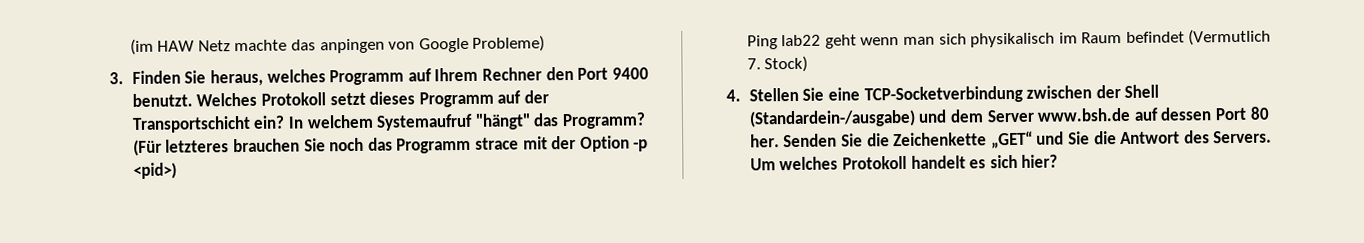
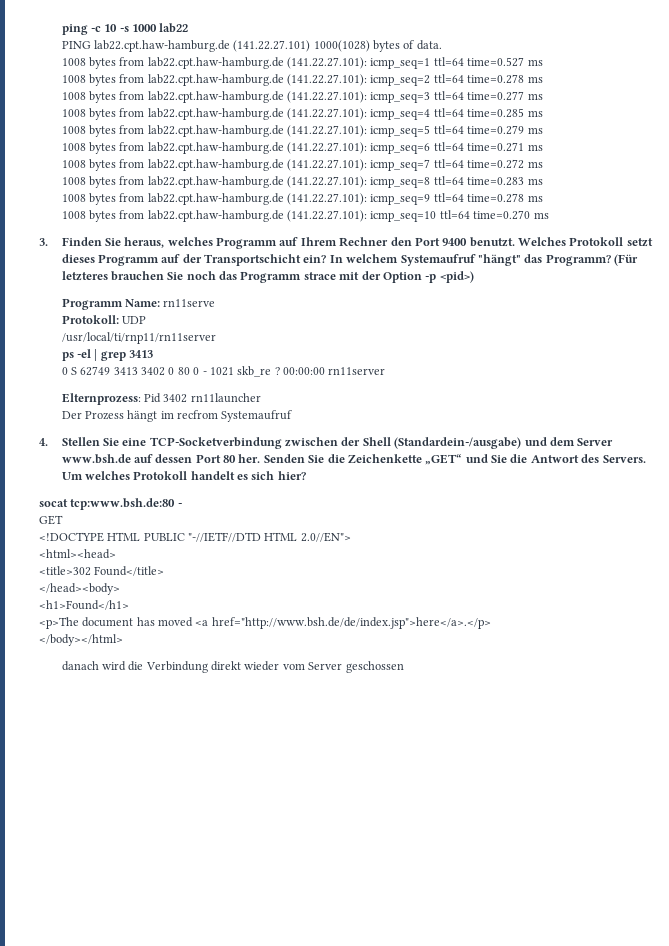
[129,35,546,56] (im HAW Netz machte das anpingen von Google Probleme) -> [61,23,189,35] [61,40,442,52] [61,57,543,69] [61,74,543,86] [61,91,543,103] [61,108,543,120] [61,125,543,137] [61,142,543,154] [61,159,543,171] [61,176,543,188] [61,193,543,205] [61,210,549,222] ping -c 10 -s 1000 lab22 // PING lab22.cpt.haw-hamburg.de (141.22.27.101) 1000(1028) bytes of data. // 1008 bytes from lab22.cpt.haw-hamburg.de (141.22.27.101): icmp_seq=1 ttl=64 time=0.527 ms // 1008 bytes from lab22.cpt.haw-hamburg.de (141.22.27.101): icmp_seq=2 ttl=64 time=0.278 ms // 1008 bytes from lab22.cpt.haw-hamburg.de (141.22.27.101): icmp_seq=3 ttl=64 time=0.277 ms // 1008 bytes from lab22.cpt.haw-hamburg.de (141.22.27.101): icmp_seq=4 ttl=64 time=0.285 ms // 1008 bytes from lab22.cpt.haw-hamburg.de (141.22.27.101): icmp_seq=5 ttl=64 time=0.279 ms // 1008 bytes from lab22.cpt.haw-hamburg.de (141.22.27.101): icmp_seq=6 ttl=64 time=0.271 ms // 1008 bytes from lab22.cpt.haw-hamburg.de (141.22.27.101): icmp_seq=7 ttl=64 time=0.272 ms // 1008 bytes from lab22.cpt.haw-hamburg.de (141.22.27.101): icmp_seq=8 ttl=64 time=0.283 ms // 1008 bytes from lab22.cpt.haw-hamburg.de (141.22.27.101): icmp_seq=9 ttl=64 time=0.278 ms // 1008 bytes from lab22.cpt.haw-hamburg.de (141.22.27.101): icmp_seq=10 ttl=64 time=0.270 ms
[746,28,1272,50] [746,55,809,73] Ping lab22 geht wenn man sich physikalisch im Raum befindet (Vermutlich 7. Stock) -> [61,298,216,310] [61,315,146,324] [61,332,216,344] [61,349,154,361] [61,366,386,377] [61,393,261,405] [61,410,293,422] Programm Name: rn11serve // Protokoll: UDP // /usr/local/ti/rnp11/rn11server // ps -el | grep 3413 // 0 S 62749 3413 3402 0 80 0 - 1021 skb_re ? 00:00:00 rn11server // Elternprozess: Pid 3402 rn11launcher // Der Prozess hängt im recfrom Systemaufruf
(1059, 161) none -> [38,498,182,510] [38,515,63,525] [38,532,351,542] [38,549,116,559] [38,566,165,576] [38,583,120,595] [38,600,129,610] [38,617,491,629] [38,634,123,646] [61,661,404,673] // socat tcp:www.bsh.de:80 - // GET // <!DOCTYPE HTML PUBLIC "-//IETF//DTD HTML 2.0//EN"> // <html><head> // <title>302 Found</title> // </head><body> // <h1>Found</h1> // <p>The document has moved <a href="http://www.bsh.de/de/index.jsp">here</a>.</p> // </body></html> // danach wird die Verbindung direkt wieder vom Server geschossen

